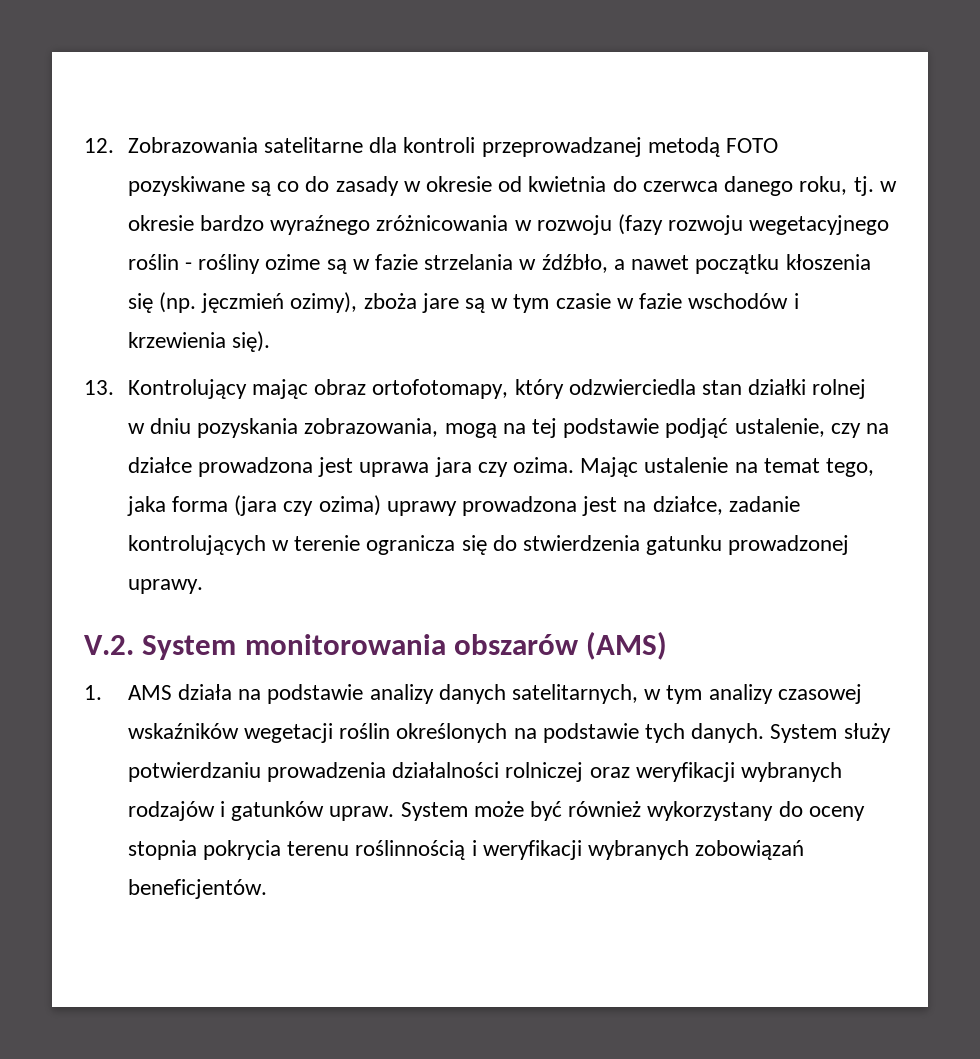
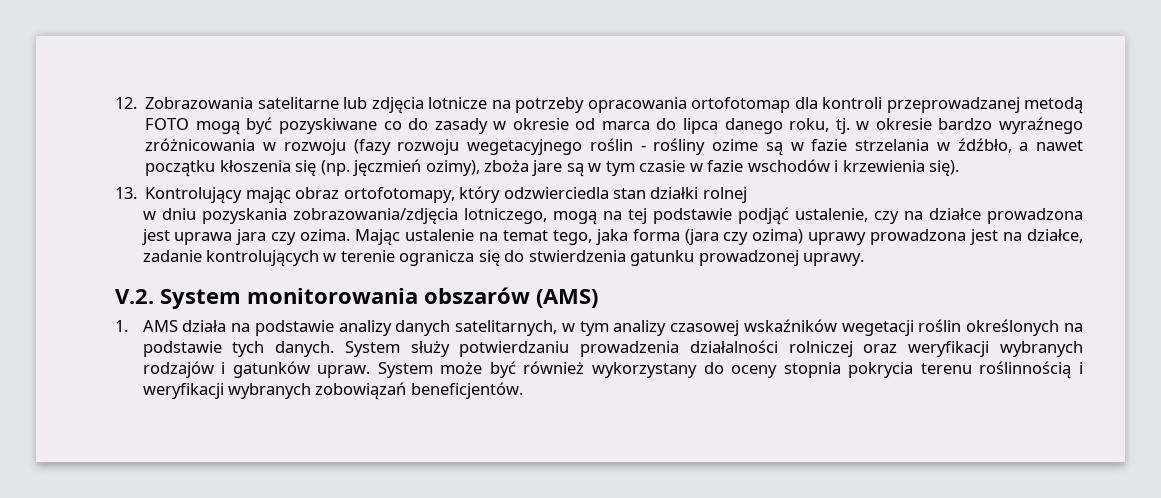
(364, 145) none -> [343,97,791,113] lub zdjęcia lotnicze na potrzeby opracowania ortofotomap
[127,176,272,196] pozyskiwane są -> [195,117,377,135] mogą być pozyskiwane
[528,176,718,192] kwietnia do czerwca -> [601,118,719,134] marca do lipca
[304,418,439,437] zobrazowania, -> [292,208,547,224] zobrazowania/zdjęcia lotniczego,

